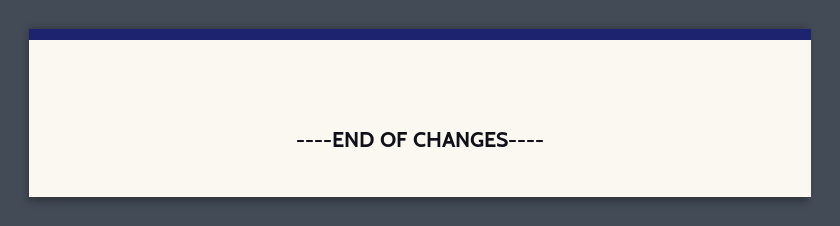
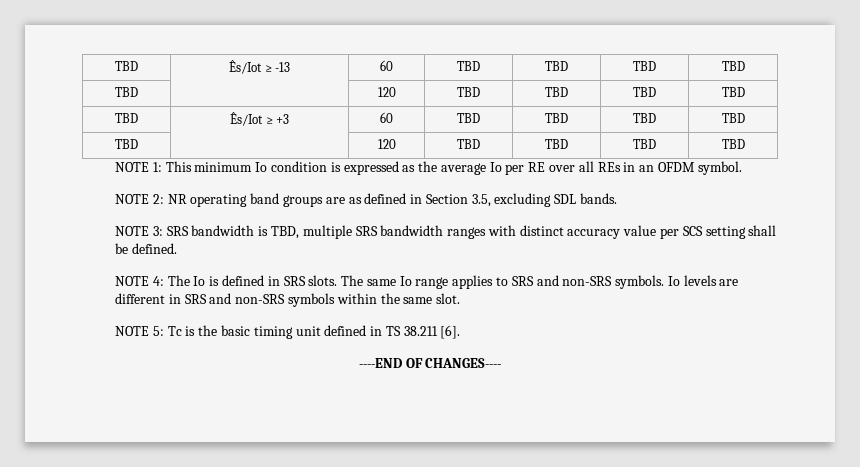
(296, 139) none -> [115,61,138,71] [229,60,290,74] [380,60,393,71] [457,61,480,71] [545,61,568,71] [633,61,656,71] [721,61,745,71] [115,87,138,97] [377,87,396,97] [457,87,480,97] [545,87,568,97] [633,87,656,97] [721,87,745,97] [115,113,138,123] [230,112,289,126] [380,112,393,123] [457,113,480,123] [545,113,568,123] [633,113,656,123] [721,113,745,123] [115,139,138,149] [377,139,396,149] [457,139,480,149] [545,139,568,149] [633,139,656,149] [721,139,745,149] [115,161,742,175] [115,193,618,207] [115,225,777,239] [115,243,177,254] [115,275,739,289] [115,293,461,307] [115,325,461,339] TBD | Ês/Iot ≥ -13 | 60 | TBD | TBD | TBD | TBD // TBD | | 120 | TBD | TBD | TBD | TBD // TBD | Ês/Iot ≥ +3 | 60 | TBD | TBD | TBD | TBD // TBD | | 120 | TBD | TBD | TBD | TBD // NOTE 1: This minimum Io condition is expressed as the average Io per RE over all REs in an OFDM symbol. // NOTE 2: NR operating band groups are as defined in Section 3.5, excluding SDL bands. // NOTE 3: SRS bandwidth is TBD, multiple SRS bandwidth ranges with distinct accuracy value per SCS setting shall be defined. // NOTE 4: The Io is defined in SRS slots. The same Io range applies to SRS and non-SRS symbols. Io levels are different in SRS and non-SRS symbols within the same slot. // NOTE 5: Tc is the basic timing unit defined in TS 38.211 [6]. //

